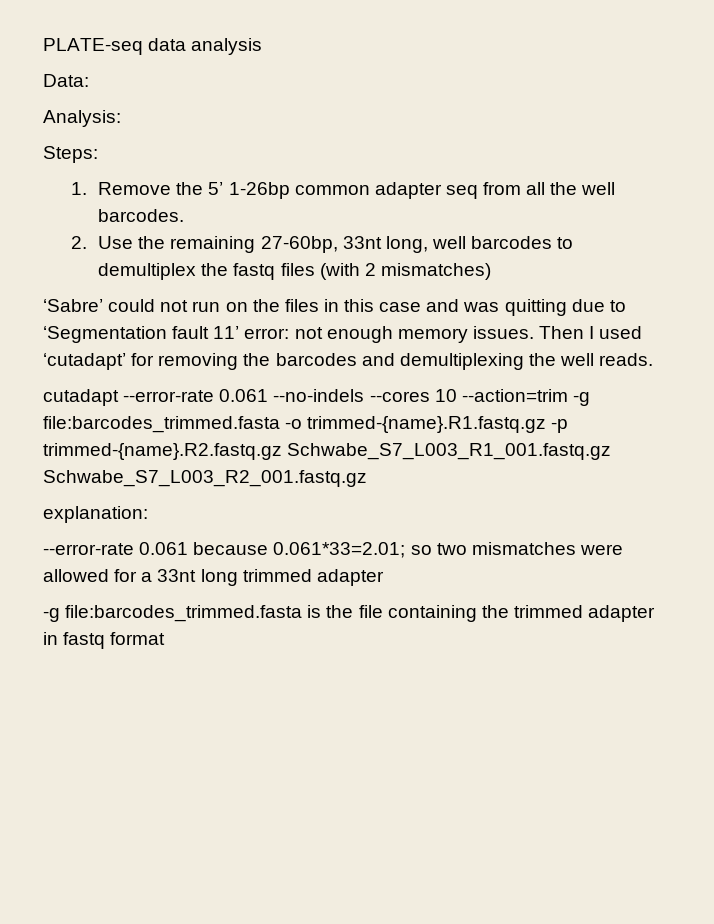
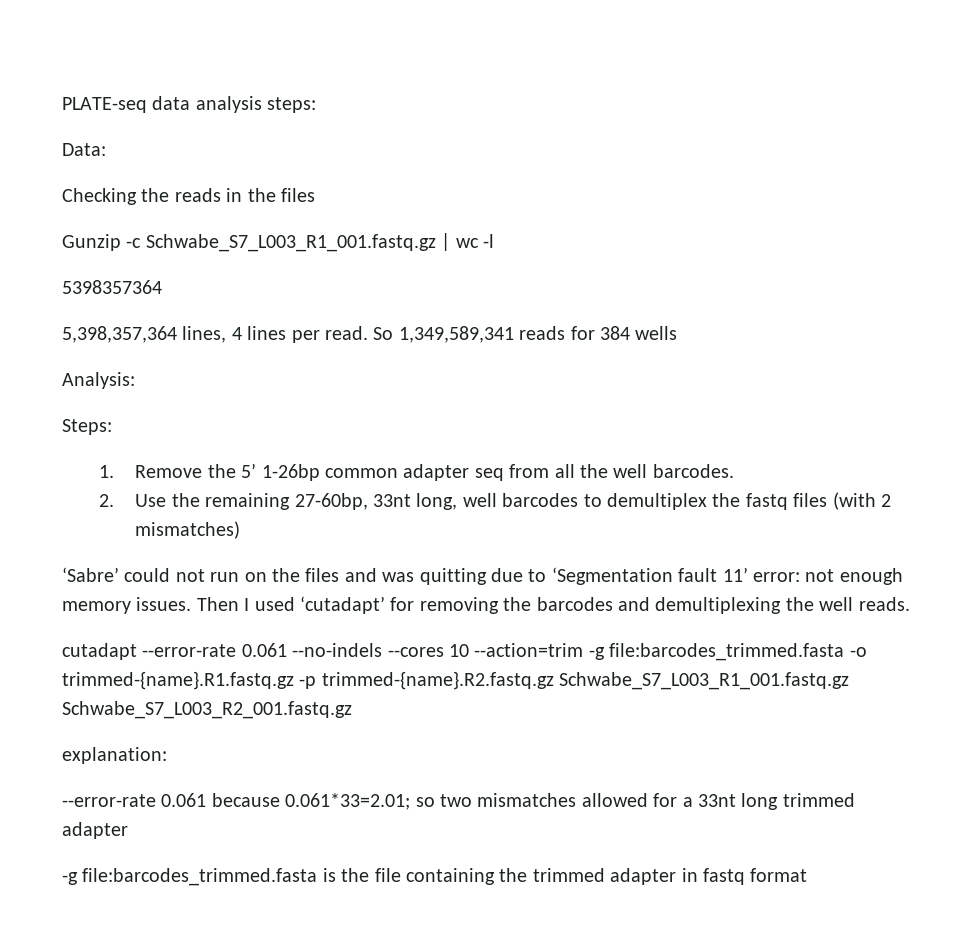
(263, 46) none -> [267,97,317,113] steps:
(89, 80) none -> [62,188,315,205] [62,233,494,252] [62,280,162,294] [62,326,678,343] // Checking the reads in the files // Gunzip -c Schwabe_S7_L003_R1_001.fastq.gz | wc -l // 5398357364 // 5,398,357,364 lines, 4 lines per read. So 1,349,589,341 reads for 384 wells
[323,299,422,312] in this case -> (340, 575) none
[579,544,623,555] were -> (577, 800) none

